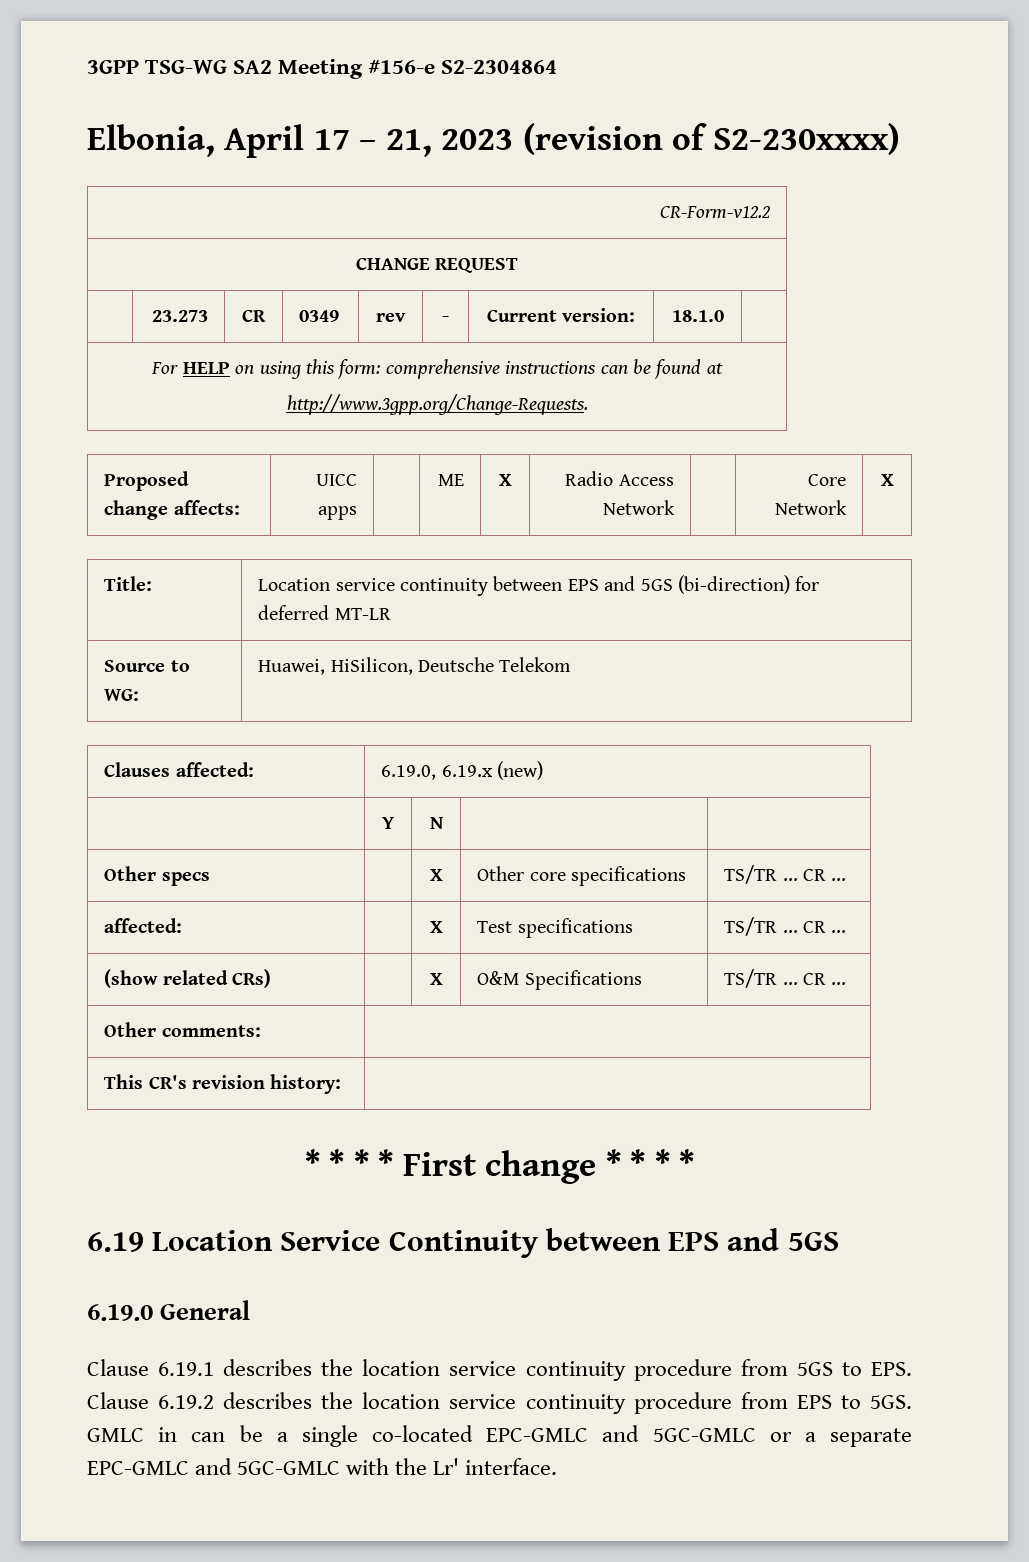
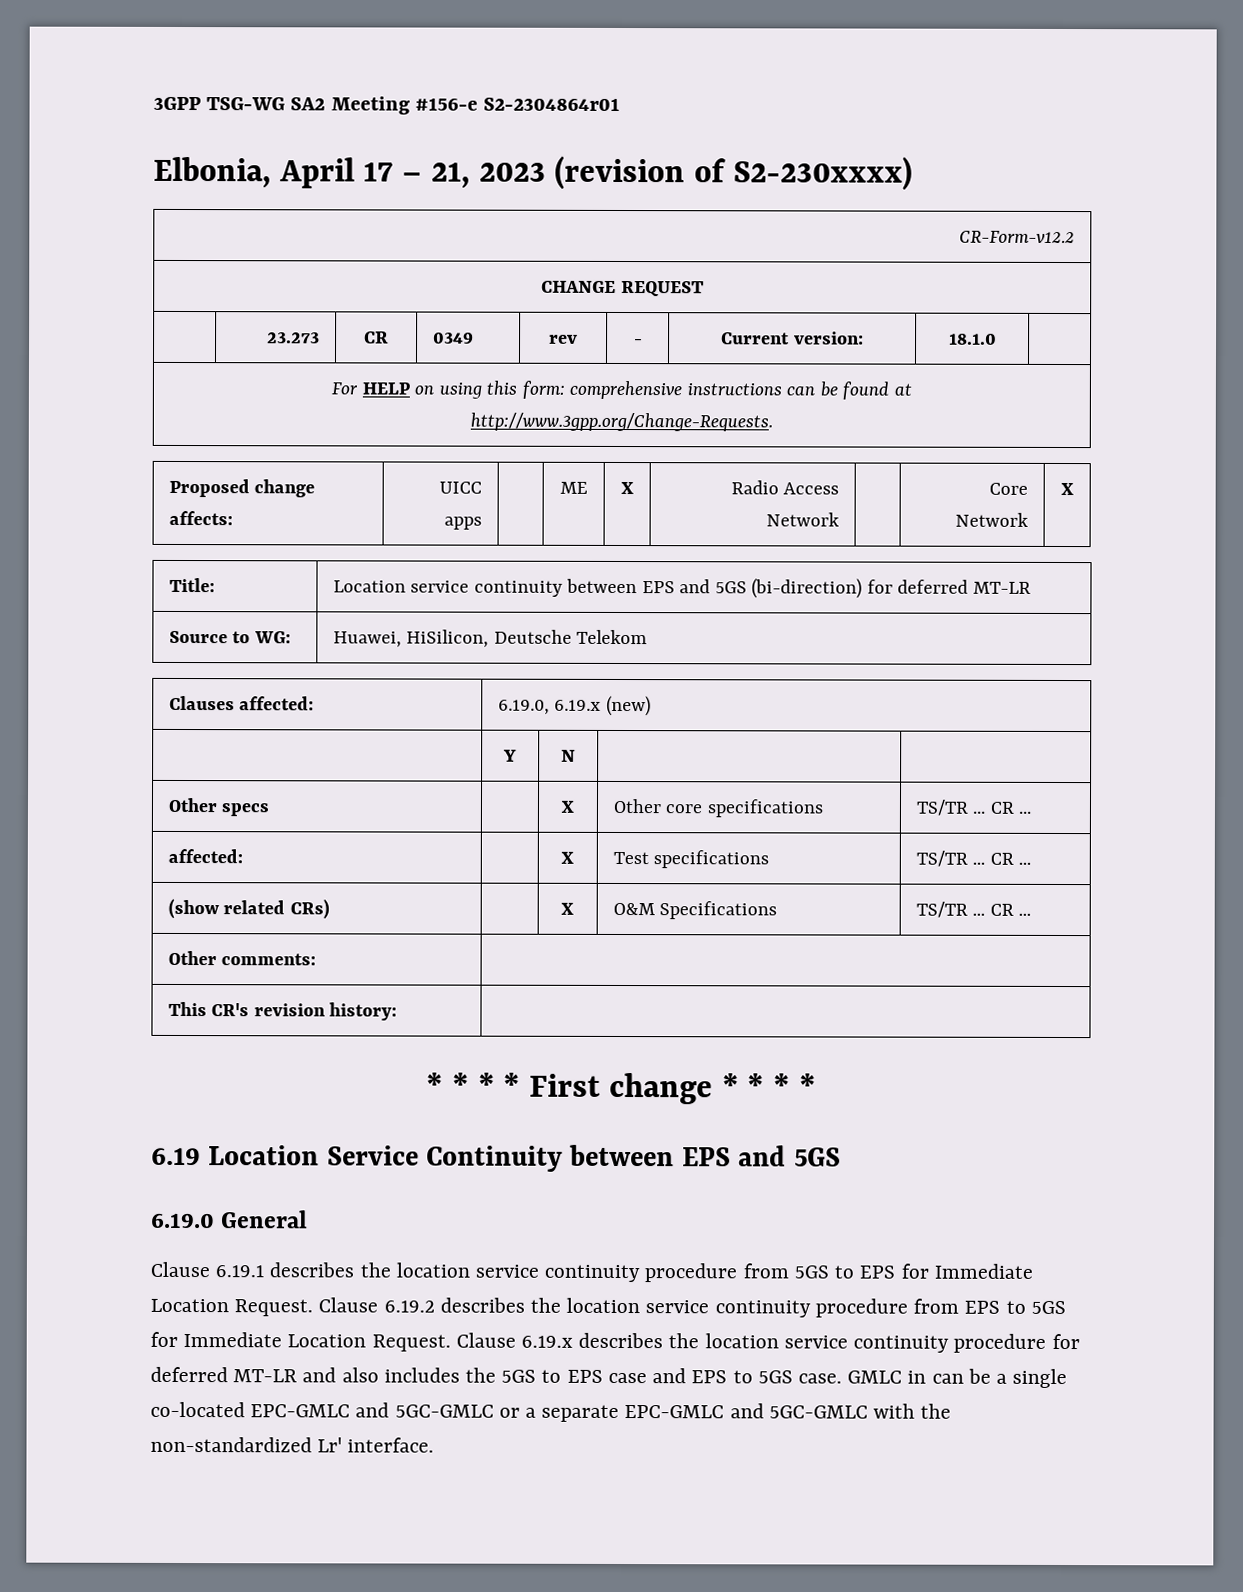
[441,60,558,74] S2-2304864 -> [483,97,621,111] S2-2304864r01
[871,1362,913,1376] EPS. -> [859,1263,1033,1279] [150,1298,314,1317] EPS for Immediate Location Request.
[870,1395,913,1409] 5GS. -> [1030,1300,1066,1315] [150,1331,1080,1353] [150,1366,842,1384] 5GS for Immediate Location Request. Clause 6.19.x describes the location service continuity procedure for deferred MT-LR and also includes the 5GS to EPS case and EPS to 5GS case.
(428, 1466) none -> [150,1436,312,1453] non-standardized

